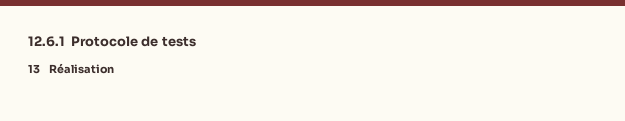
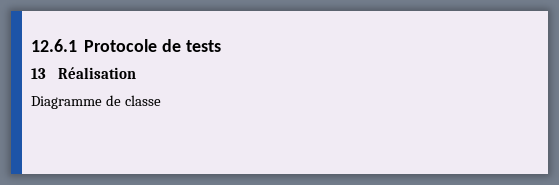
(114, 68) none -> [31,95,161,109] // Diagramme de classe

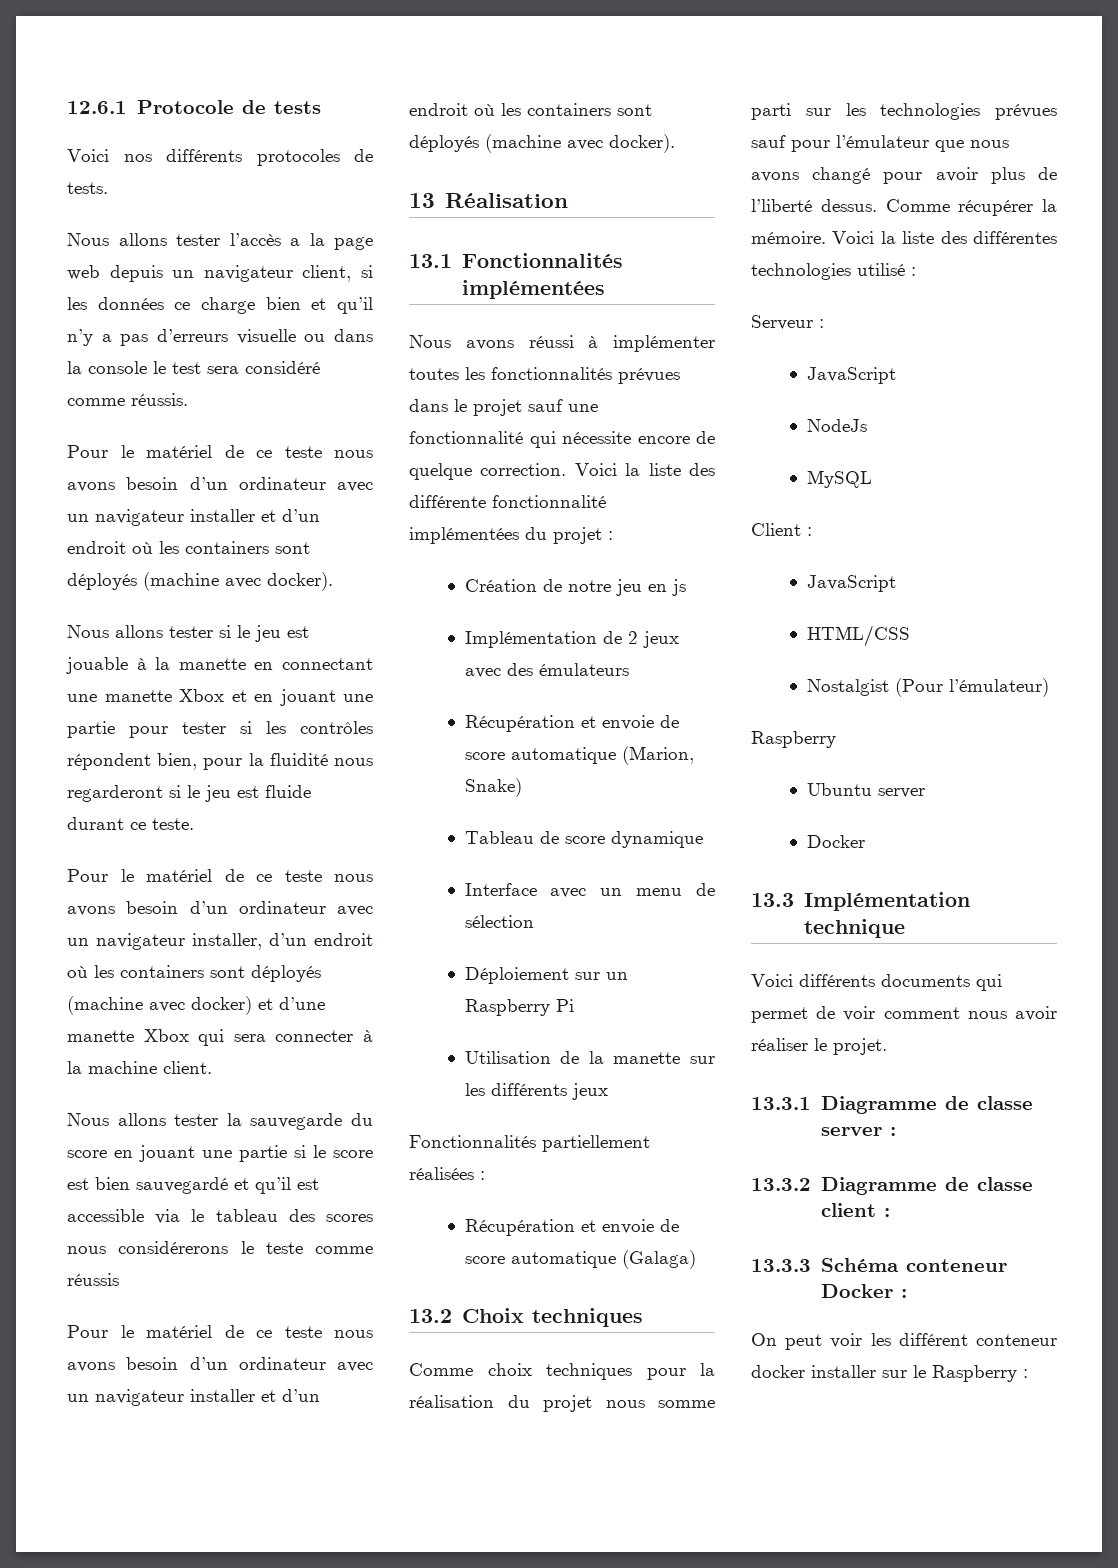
[31,67,137,79] [31,95,161,109] 13 Réalisation // Diagramme de classe -> [67,149,373,166] [67,182,108,194] [67,233,373,250] [67,265,373,282] [67,297,373,314] [67,329,373,346] [67,361,320,374] [67,393,188,406] [67,445,373,458] [67,477,373,492] [67,509,320,526] [67,541,310,554] [67,572,333,591] [67,625,309,642] [66,657,373,674] [67,689,373,706] [67,721,373,738] [67,753,373,770] [67,785,311,802] [67,817,194,830] [67,869,373,882] [67,901,373,916] [67,933,373,950] [67,965,321,982] [67,996,325,1015] [67,1029,373,1046] [67,1061,212,1074] [67,1113,373,1130] [67,1145,373,1162] [67,1177,319,1194] [67,1209,373,1224] [67,1241,373,1254] [67,1273,119,1286] [67,1325,373,1338] [67,1357,373,1372] [67,1389,320,1406] [409,103,652,116] [409,134,675,153] [409,193,568,208] [409,253,623,268] [461,280,605,299] [409,335,715,352] [409,367,680,384] [409,399,598,416] [409,431,715,448] [409,463,715,480] [409,495,606,508] [409,527,613,544] [464,579,686,596] [464,631,679,648] [464,663,629,678] [464,715,679,732] [464,746,694,765] [464,778,522,797] [464,831,703,848] [464,883,715,898] [464,915,534,928] [464,967,628,984] [464,999,574,1016] [464,1051,715,1064] [464,1083,608,1100] [409,1135,650,1152] [409,1167,485,1180] [464,1219,679,1236] [464,1250,696,1269] [409,1308,643,1327] [409,1363,715,1380] [409,1395,715,1412] [751,103,1057,120] [751,135,1009,152] [751,167,1057,184] [751,199,1057,216] [751,231,1057,244] [751,263,916,280] [751,315,824,330] [806,367,896,384] [806,419,867,432] [806,470,872,488] [751,523,812,536] [806,575,896,592] [806,625,910,647] [806,678,1049,697] [751,731,836,748] [806,783,925,798] [806,835,865,848] [751,892,970,911] [803,919,905,938] [751,974,1002,991] [751,1006,1057,1023] [751,1038,887,1055] [751,1096,1033,1114] [820,1127,896,1136] [751,1177,1033,1195] [820,1203,890,1217] [751,1258,1007,1272] [820,1284,907,1298] [751,1333,1057,1350] [751,1365,1028,1382] Voici nos différents protocoles de tests. // Nous allons tester l’accès a la page web depuis un navigateur client, si les données ce charge bien et qu’il n’y a pas d’erreurs visuelle ou dans la console le test sera considéré comme réussis. // Pour le matériel de ce teste nous avons besoin d’un ordinateur avec un navigateur installer et d’un endroit où les containers sont déployés (machine avec docker). // Nous allons tester si le jeu est jouable à la manette en connectant une manette Xbox et en jouant une partie pour tester si les contrôles répondent bien, pour la fluidité nous regarderont si le jeu est fluide durant ce teste. // Pour le matériel de ce teste nous avons besoin d’un ordinateur avec un navigateur installer, d’un endroit où les containers sont déployés (machine avec docker) et d’une manette Xbox qui sera connecter à la machine client. // Nous allons tester la sauvegarde du score en jouant une partie si le score est bien sauvegardé et qu’il est accessible via le tableau des scores nous considérerons le teste comme réussis // Pour le matériel de ce teste nous avons besoin d’un ordinateur avec un navigateur installer et d’un endroit où les containers sont déployés (machine avec docker). // 13 Réalisation // 13.1 Fonctionnalités implémentées // Nous avons réussi à implémenter toutes les fonctionnalités prévues dans le projet sauf une fonctionnalité qui nécessite encore de quelque correction. Voici la liste des différente fonctionnalité implémentées du projet : // Création de notre jeu en js // Implémentation de 2 jeux avec des émulateurs // Récupération et envoie de score automatique (Marion, Snake) // Tableau de score dynamique // Interface avec un menu de sélection // Déploiement sur un Raspberry Pi // Utilisation de la manette sur les différents jeux // Fonctionnalités partiellement réalisées : // Récupération et envoie de score automatique (Galaga) // 13.2 Choix techniques // Comme choix techniques pour la réalisation du projet nous somme parti sur les technologies prévues sauf pour l’émulateur que nous avons changé pour avoir plus de l’liberté dessus. Comme récupérer la mémoire. Voici la liste des différentes technologies utilisé : // Serveur : // JavaScript // NodeJs // MySQL // Client : // JavaScript // HTML/CSS // Nostalgist (Pour l’émulateur) // Raspberry // Ubuntu server // Docker // 13.3 Implémentation technique // Voici différents documents qui permet de voir comment nous avoir réaliser le projet. // 13.3.1 Diagramme de classe server : // 13.3.2 Diagramme de classe client : // 13.3.3 Schéma conteneur Docker : // On peut voir les différent conteneur docker installer sur le Raspberry :

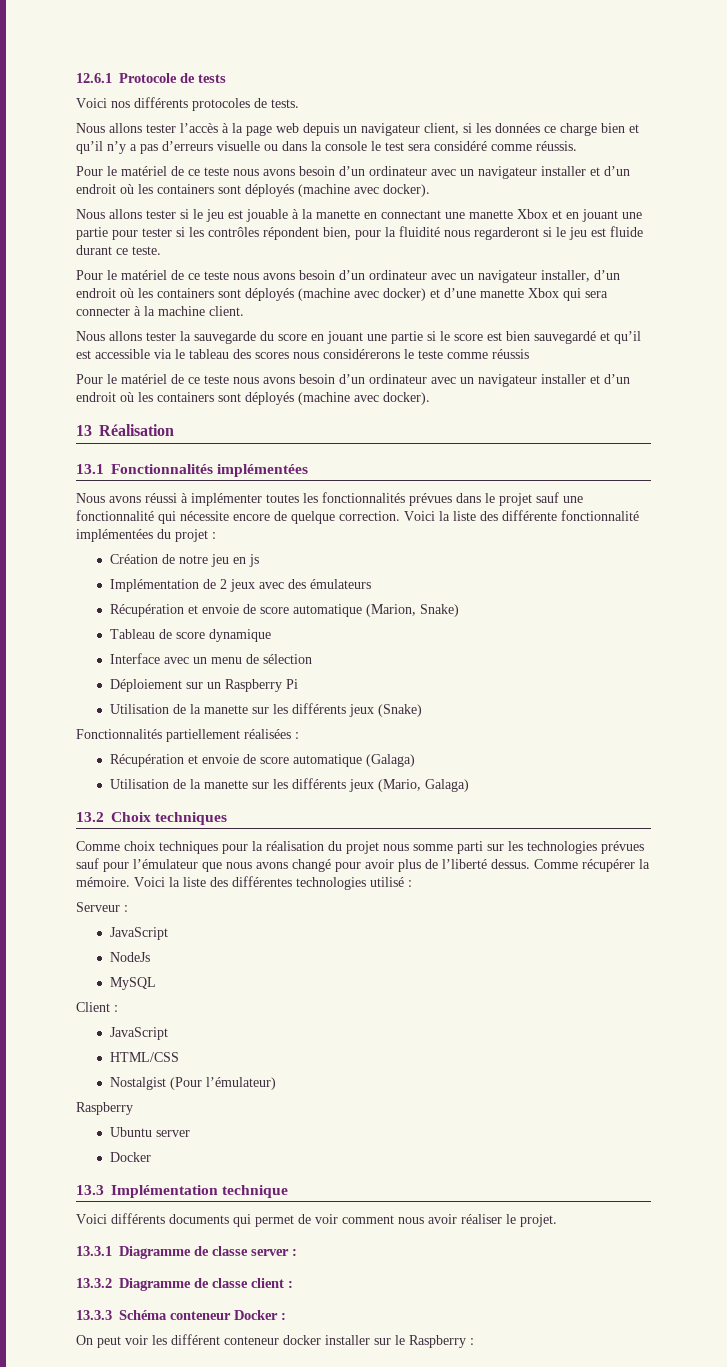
[290,238,300,246] a -> [222,123,229,133] à
(608, 1091) none -> [377,704,422,717] (Snake)
(696, 1259) none -> [109,778,469,792] // Utilisation de la manette sur les différents jeux (Mario, Galaga)

